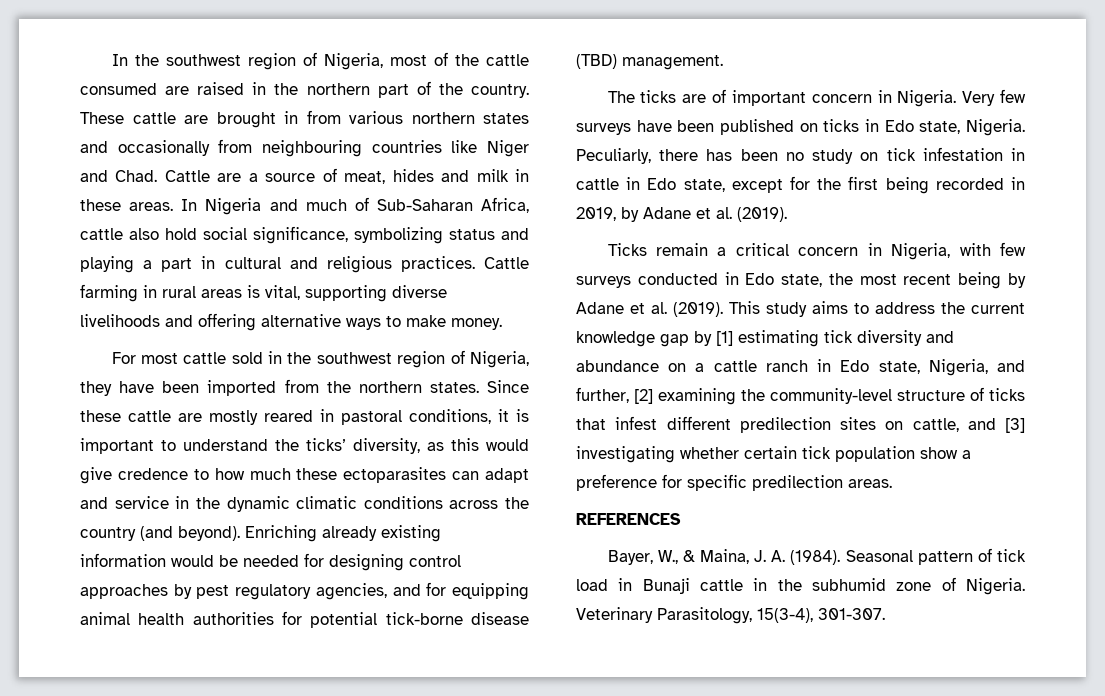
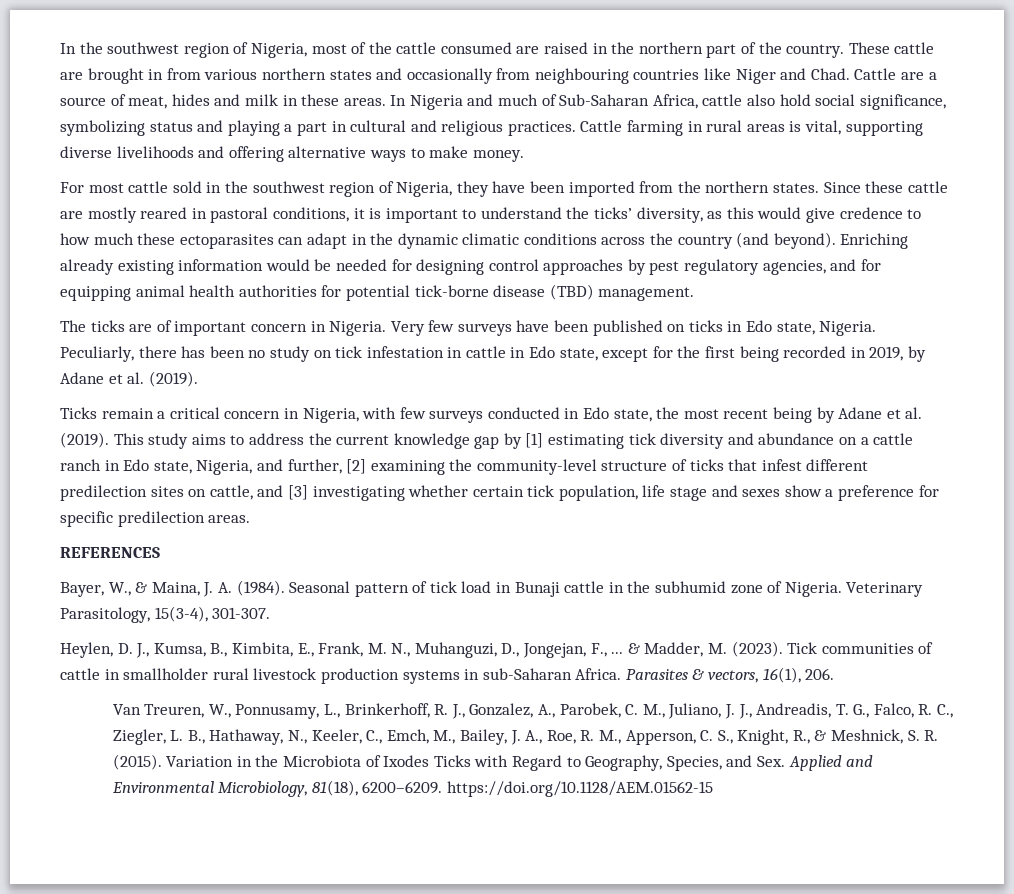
[80,496,169,509] and service -> (347, 241) none
[835,446,915,462] population -> [558,485,781,501] population, life stage and sexes
(885, 614) none -> [60,641,934,658] [60,667,835,684] [112,703,954,719] [112,729,939,745] [112,754,874,771] [111,780,714,797] // Heylen, D. J., Kumsa, B., Kimbita, E., Frank, M. N., Muhanguzi, D., Jongejan, F., ... & Madder, M. (2023). Tick communities of cattle in smallholder rural livestock production systems in sub-Saharan Africa. Parasites & vectors, 16(1), 206. // Van Treuren, W., Ponnusamy, L., Brinkerhoff, R. J., Gonzalez, A., Parobek, C. M., Juliano, J. J., Andreadis, T. G., Falco, R. C., Ziegler, L. B., Hathaway, N., Keeler, C., Emch, M., Bailey, J. A., Roe, R. M., Apperson, C. S., Knight, R., & Meshnick, S. R. (2015). Variation in the Microbiota of Ixodes Ticks with Regard to Geography, Species, and Sex. Applied and Environmental Microbiology, 81(18), 6200–6209. https://doi.org/10.1128/AEM.01562-15

